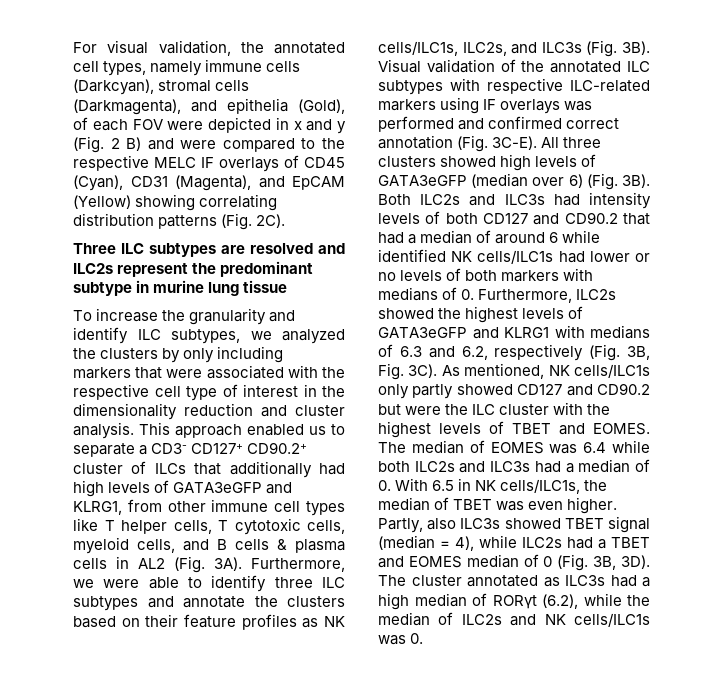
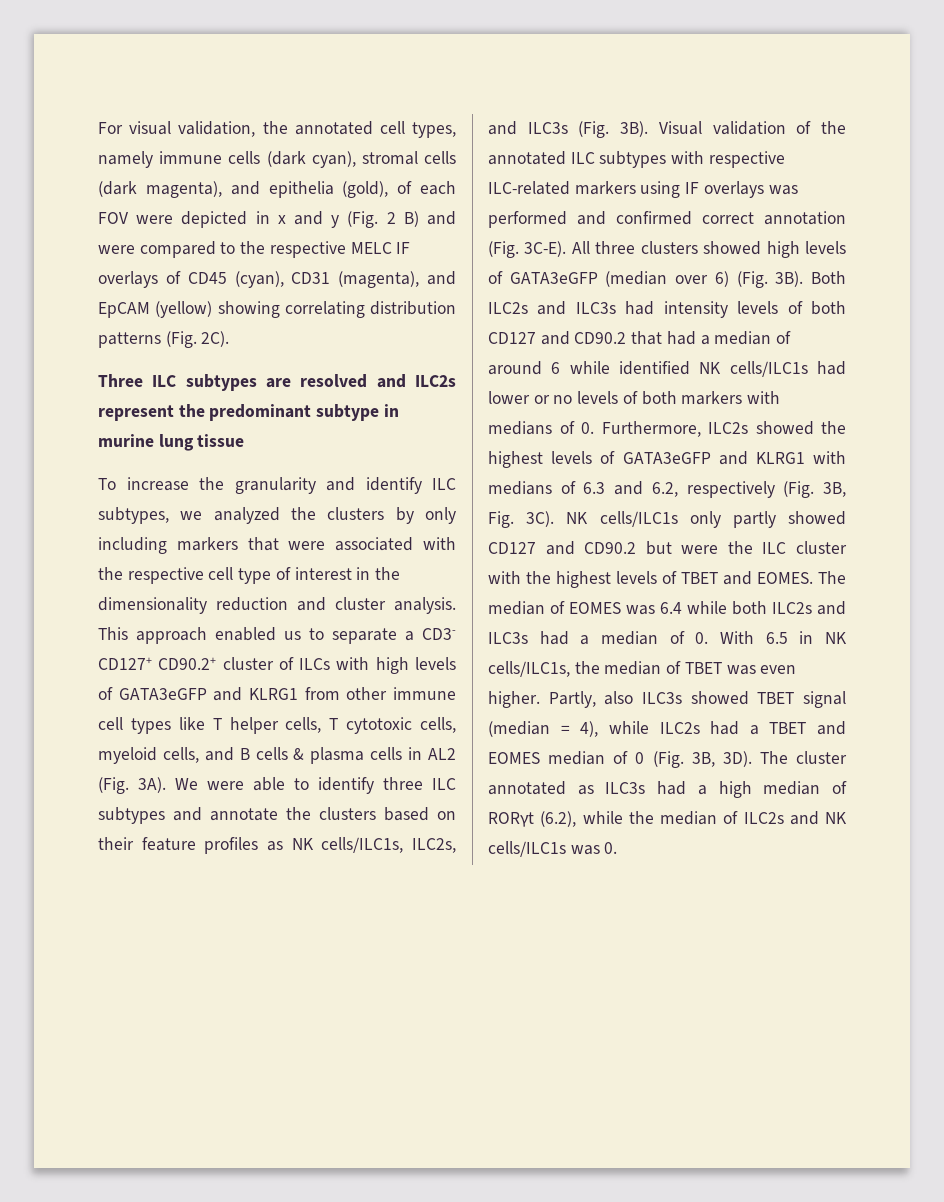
[73,79,250,95] [73,99,181,115] (Darkcyan), stromal cells (Darkmagenta), -> [266,151,456,168] [98,181,222,198] (dark cyan), stromal cells (dark magenta),
[298,99,345,114] (Gold), -> [342,181,389,198] (gold),
[73,175,251,191] (Cyan), CD31 (Magenta), -> [234,271,420,288] (cyan), CD31 (magenta),
[73,195,131,209] (Yellow) -> [155,301,213,318] (yellow)
[194,461,345,478] that additionally had -> [336,657,370,670] with
[73,501,122,515] KLRG1, -> [248,688,298,700] KLRG1
[251,558,345,572] [73,579,94,588] Furthermore, we -> [175,778,198,790] We
[441,363,545,379] As mentioned, -> (555, 519) none

